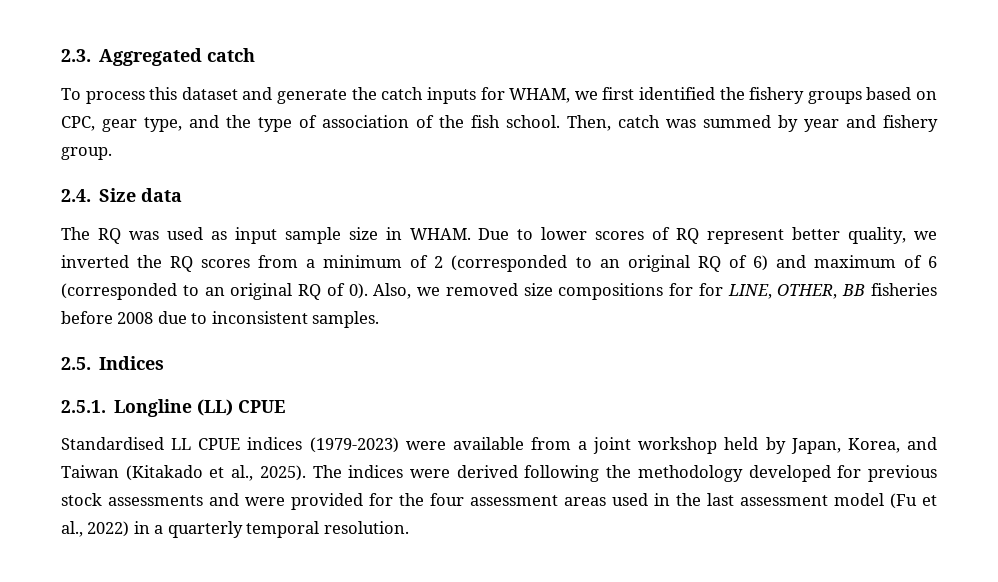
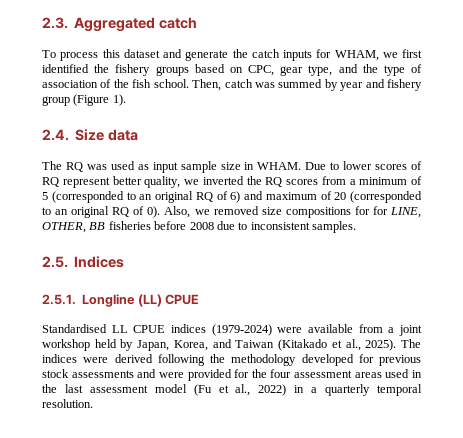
[61,147,112,160] group. -> [42,94,126,106] group (Figure 1).
[434,256,444,268] 2 -> [42,192,48,200] 5
[928,256,938,268] 6 -> [334,192,347,200] 20
[309,437,399,453] (1979-2023) -> [211,324,272,336] (1979-2024)

